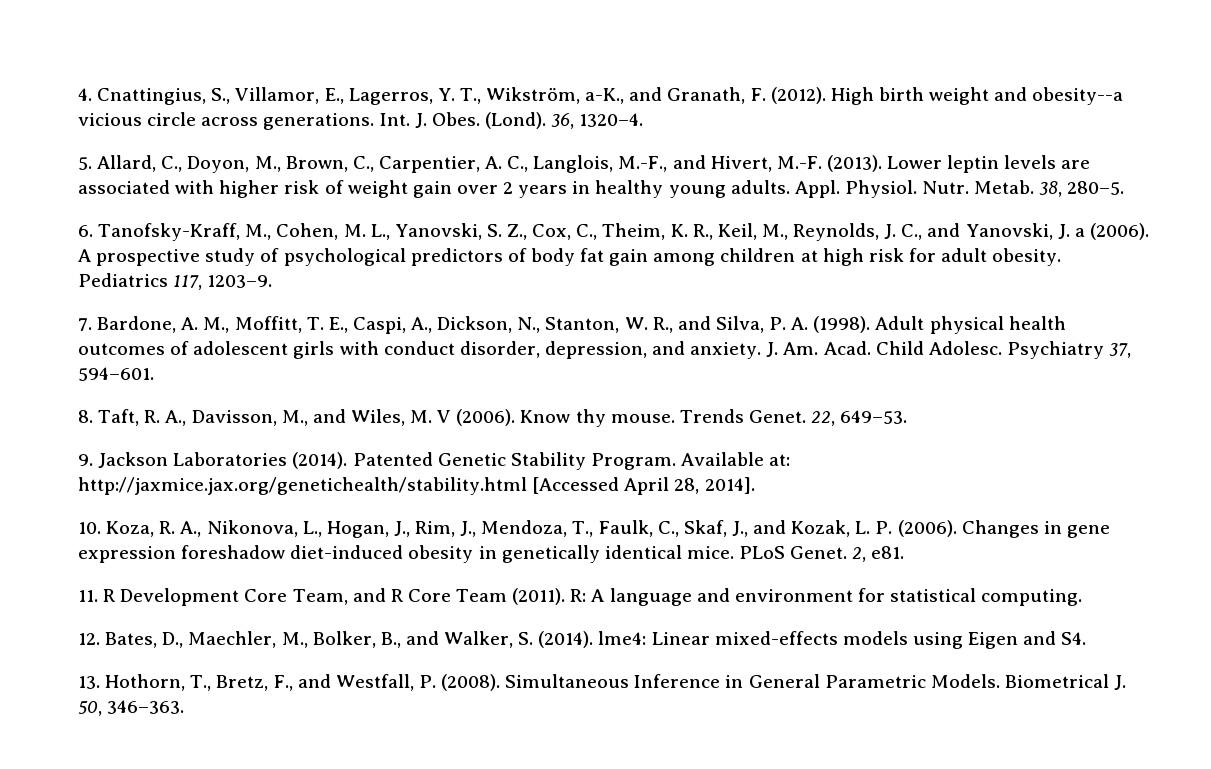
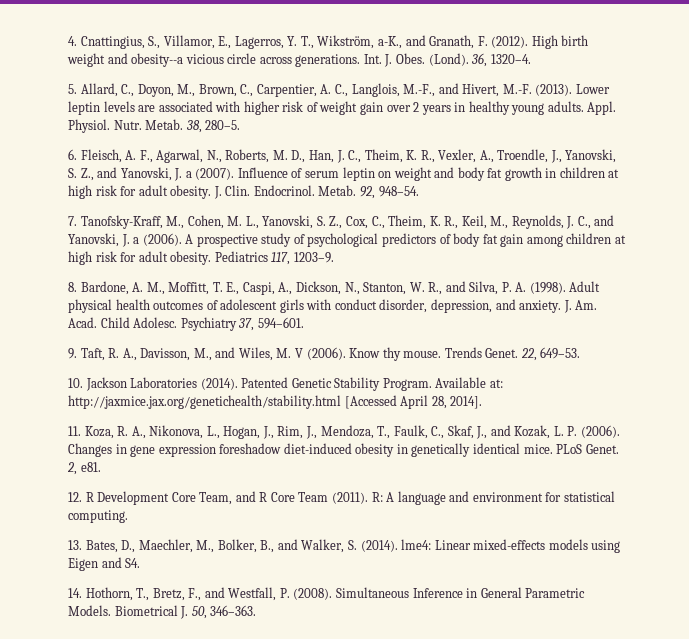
(94, 231) none -> [80,149,617,163] [68,167,620,181] [68,185,419,199] [68,216,78,226] Fleisch, A. F., Agarwal, N., Roberts, M. D., Han, J. C., Theim, K. R., Vexler, A., Troendle, J., Yanovski, S. Z., and Yanovski, J. a (2007). Influence of serum leptin on weight and body fat growth in children at high risk for adult obesity. J. Clin. Endocrinol. Metab. 92, 948–54. // 7.
[78,318,93,331] 7. -> [68,282,78,292] 8.
[78,410,94,423] 8. -> [68,348,78,359] 9.
[78,454,94,466] 9. -> [68,378,84,388] 10.
[78,522,102,534] 10. -> [68,426,82,436] 11.
[78,590,99,602] 11. -> [68,492,83,502] 12.
[78,633,101,645] 12. -> [68,540,83,550] 13.
[78,676,101,689] 13. -> [68,588,83,598] 14.

